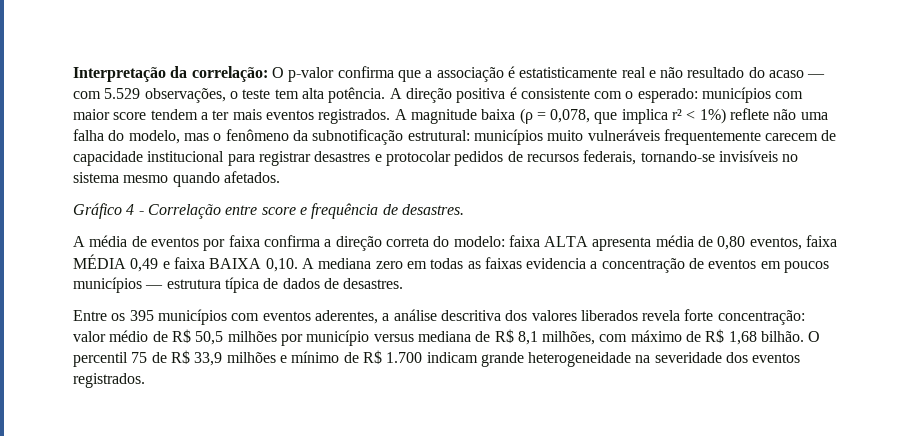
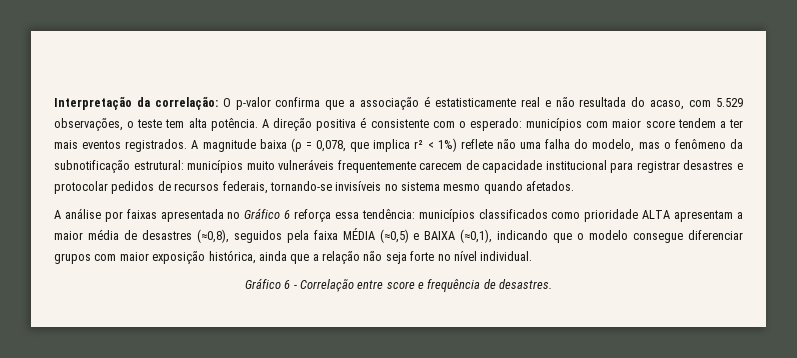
[687,67,826,78] resultado do acaso — -> [579,97,685,110] resultada do acaso,
[73,203,135,219] Gráfico 4 -> [54,208,743,222] [54,228,744,243] [54,250,533,264] [244,278,291,289] A análise por faixas apresentada no Gráfico 6 reforça essa tendência: municípios classificados como prioridade ALTA apresentam a maior média de desastres (≈0,8), seguidos pela faixa MÉDIA (≈0,5) e BAIXA (≈0,1), indicando que o modelo consegue diferenciar grupos com maior exposição histórica, ainda que a relação não seja forte no nível individual. // Gráfico 6
[73,235,838,251] [73,254,830,273] [73,277,404,293] [73,309,805,325] [73,329,821,346] [73,350,801,367] [73,373,145,388] // A média de eventos por faixa confirma a direção correta do modelo: faixa ALTA apresenta média de 0,80 eventos, faixa MÉDIA 0,49 e faixa BAIXA 0,10. A mediana zero em todas as faixas evidencia a concentração de eventos em poucos municípios — estrutura típica de dados de desastres. // Entre os 395 municípios com eventos aderentes, a análise descritiva dos valores liberados revela forte concentração: valor médio de R$ 50,5 milhões por município versus mediana de R$ 8,1 milhões, com máximo de R$ 1,68 bilhão. O percentil 75 de R$ 33,9 milhões e mínimo de R$ 1.700 indicam grande heterogeneidade na severidade dos eventos registrados. -> (553, 284) none

